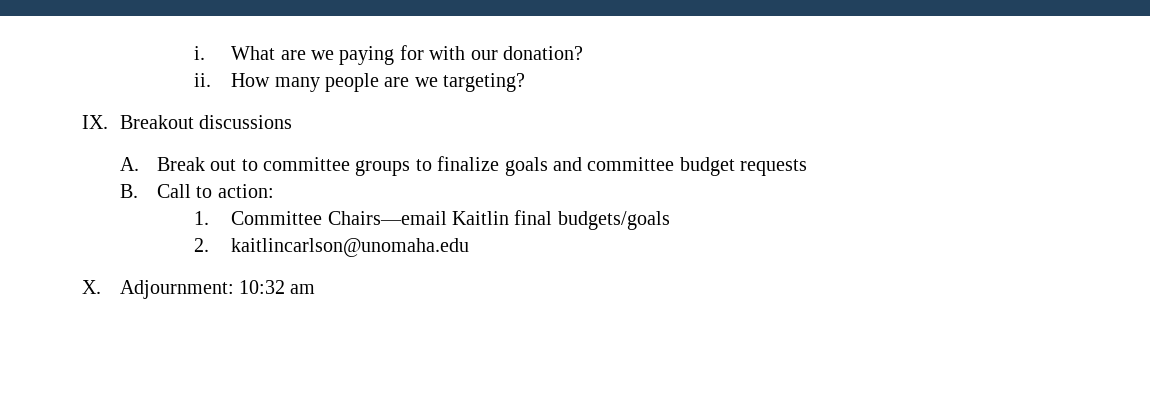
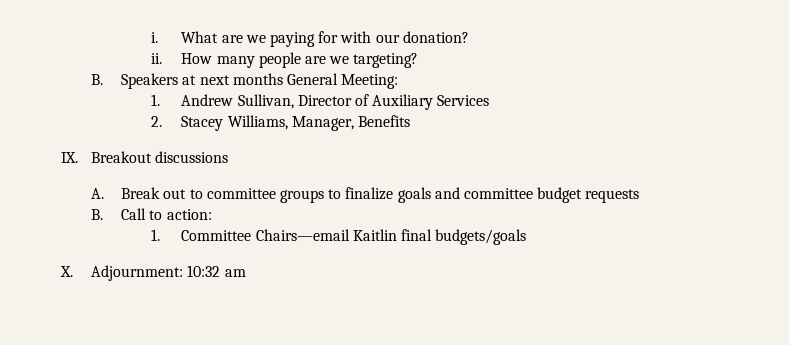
(526, 82) none -> [91,73,399,89] [151,94,490,110] [151,115,410,131] // B. Speakers at next months General Meeting: // 1. Andrew Sullivan, Director of Auxiliary Services // 2. Stacey Williams, Manager, Benefits
[193,238,470,257] // 2. kaitlincarlson@unomaha.edu -> (527, 237) none

